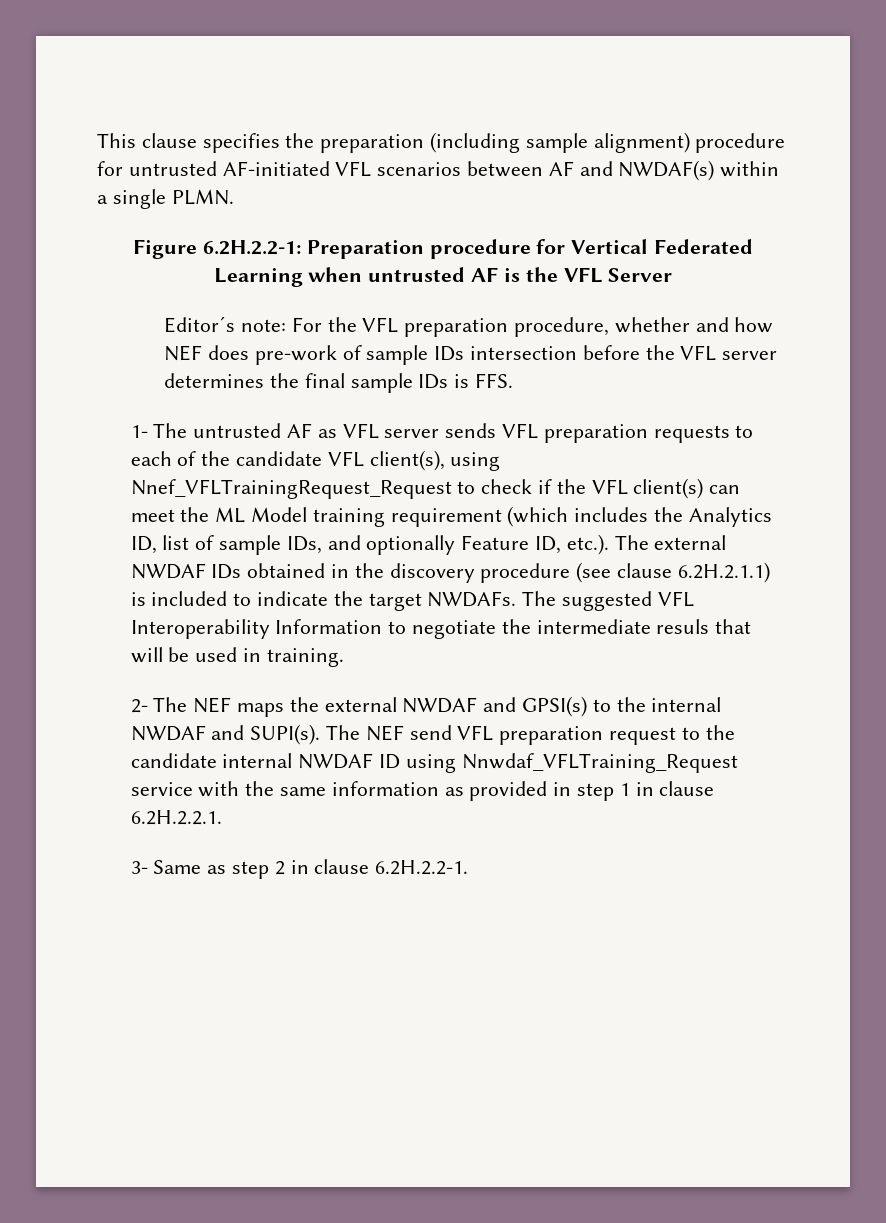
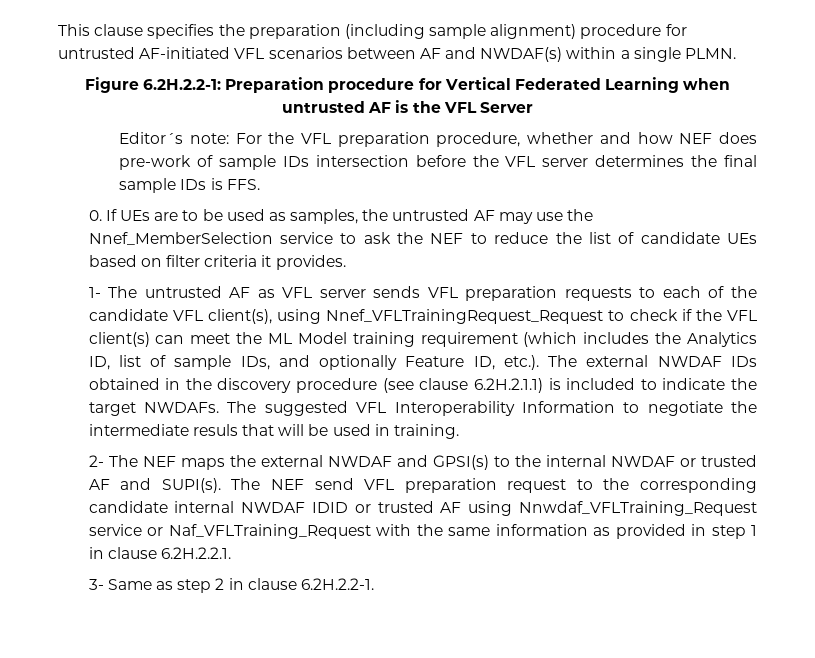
(513, 380) none -> [88,209,594,224] [88,232,757,245] [88,255,346,270] // 0. If UEs are to be used as samples, the untrusted AF may use the Nnef_MemberSelection service to ask the NEF to reduce the list of candidate UEs based on filter criteria it provides.
(206, 733) none -> [679,455,757,467] [88,479,110,490] or trusted AF
(735, 732) none -> [639,478,757,493] corresponding
[378,754,400,769] ID -> [312,501,462,513] IDID or trusted AF
(193, 789) none -> [147,524,371,539] or Naf_VFLTraining_Request

